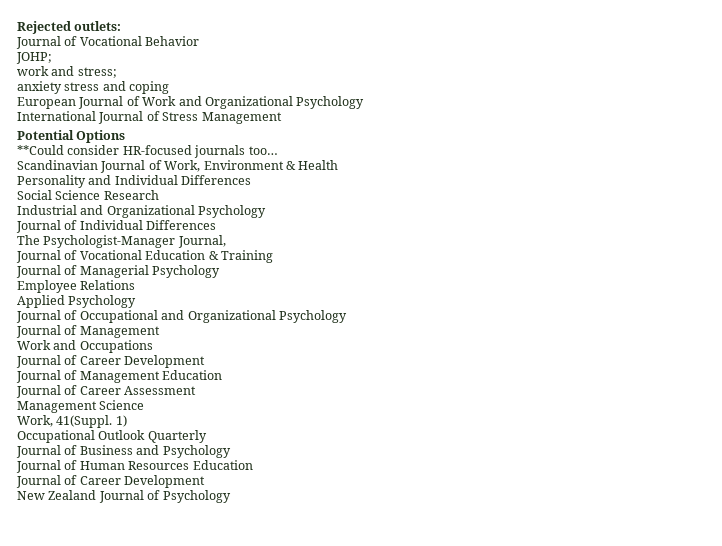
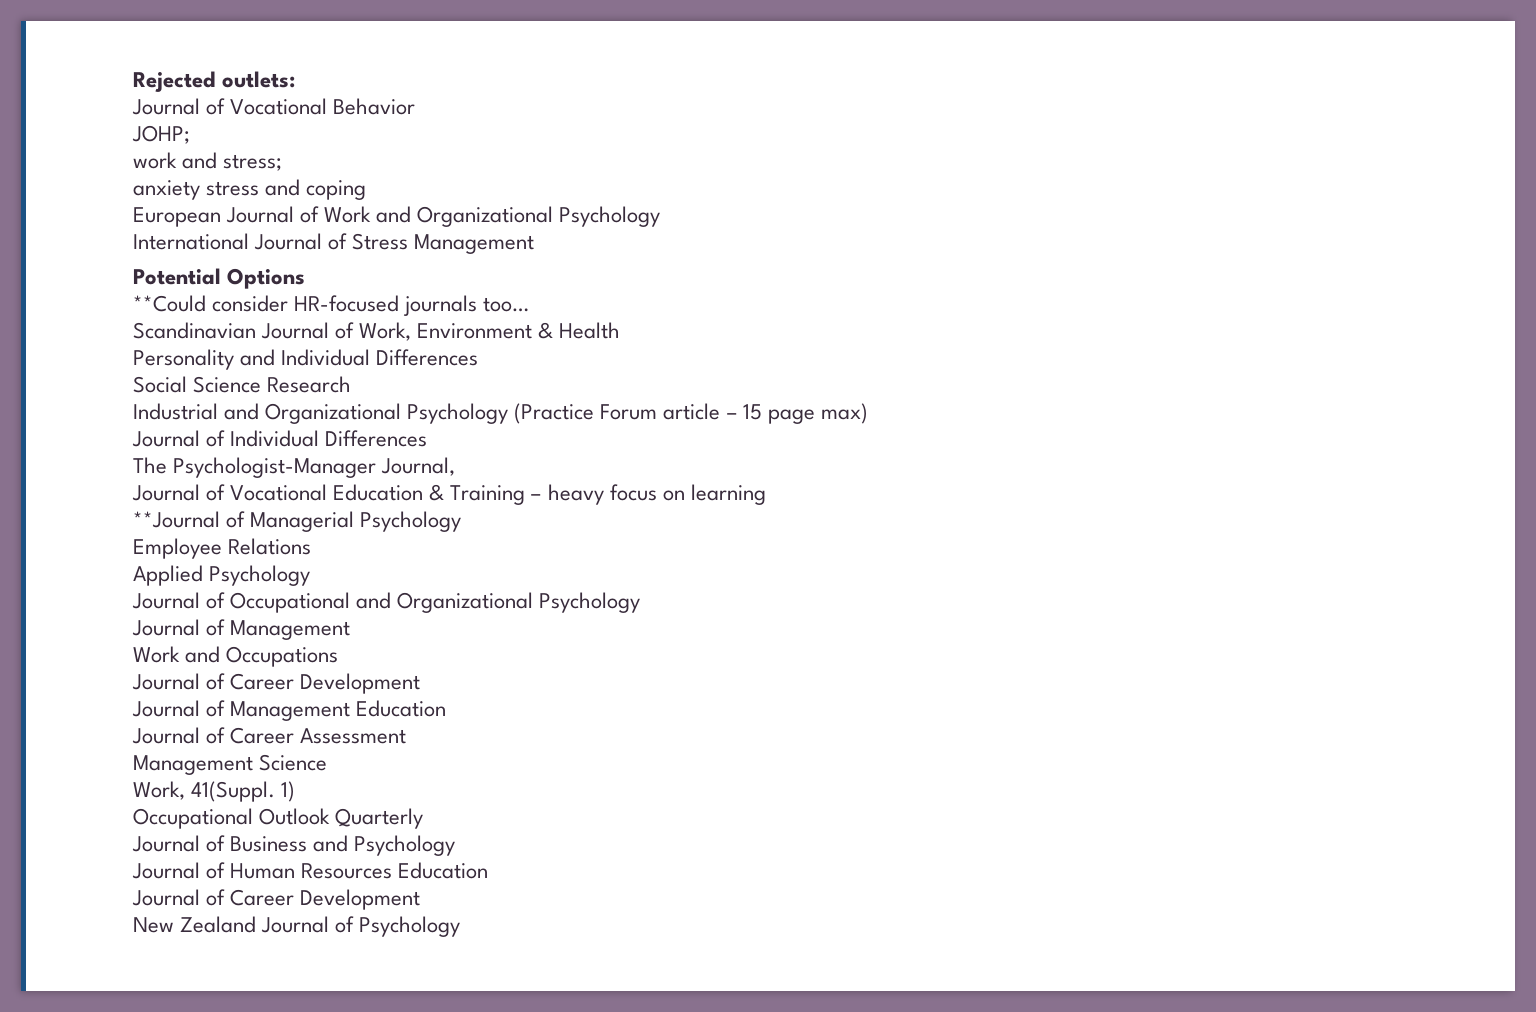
(267, 211) none -> [514,403,868,424] (Practice Forum article – 15 page max)
[16,265,61,278] // Journal -> [531,484,766,505] [133,511,220,528] – heavy focus on learning // **Journal

